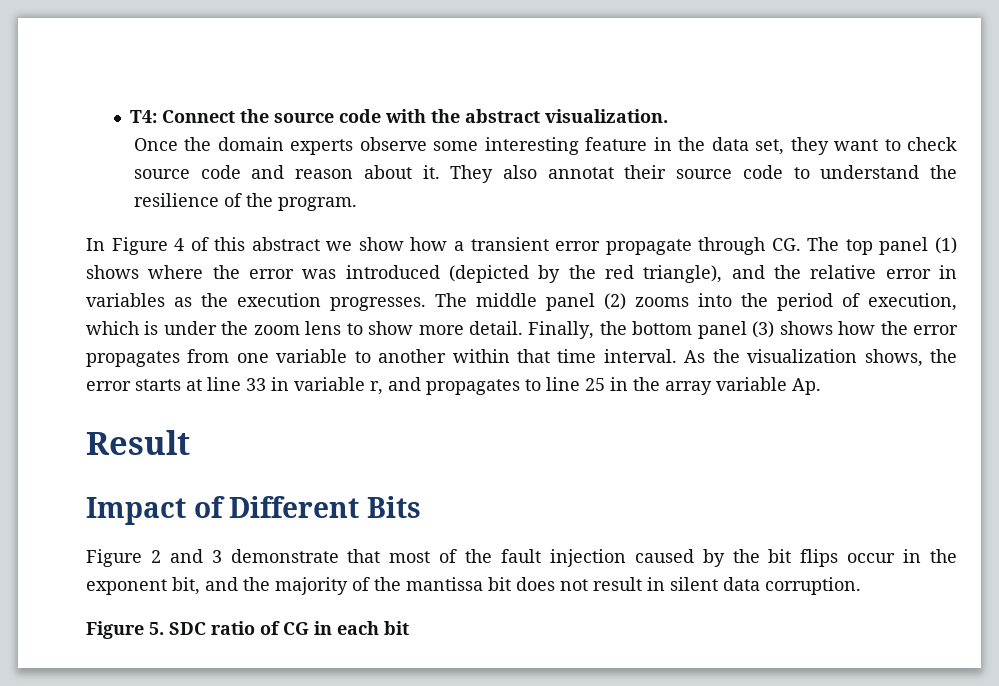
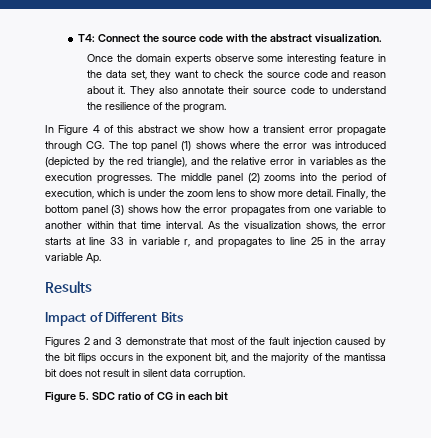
(957, 144) none -> [248,70,264,78] the
[547,167,614,179] annotat -> [181,86,224,94] annotate
[86,430,190,455] Result -> [45,281,92,293] Results
[86,549,142,567] Figure -> [45,337,80,347] Figures
[847,553,896,563] occur -> [99,355,133,361] occurs

